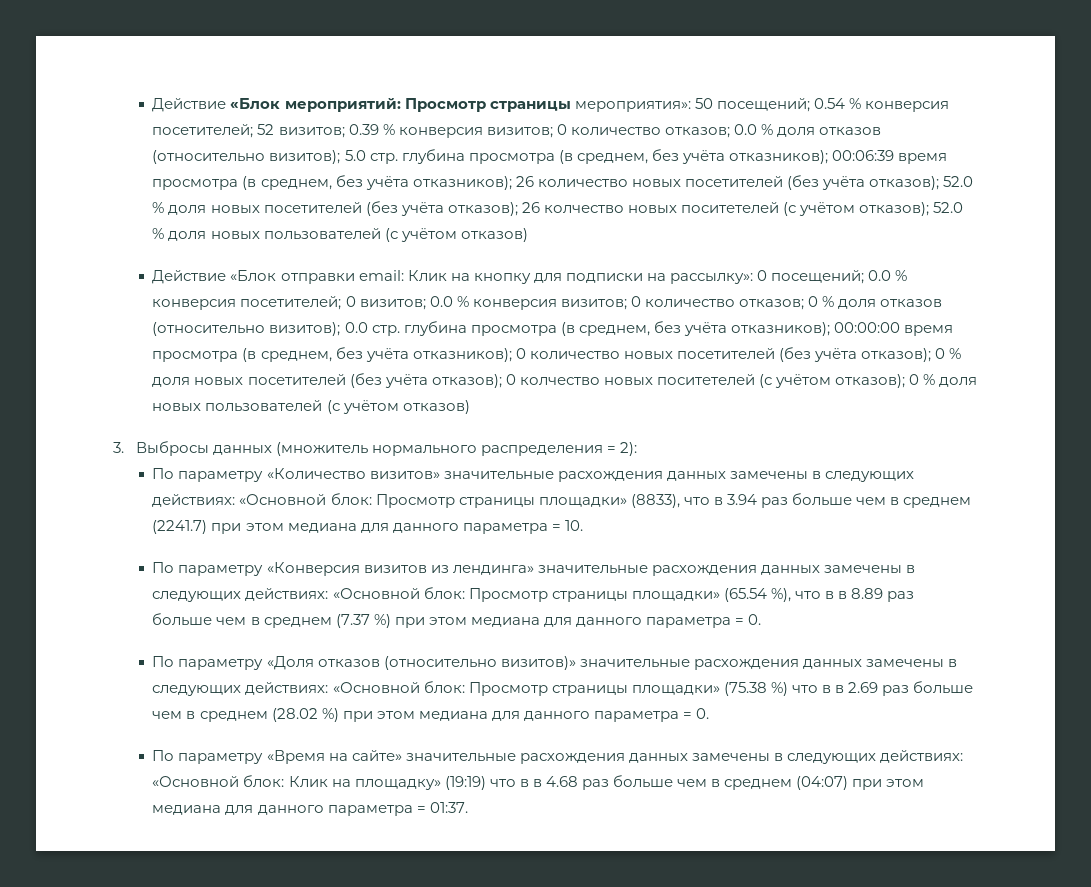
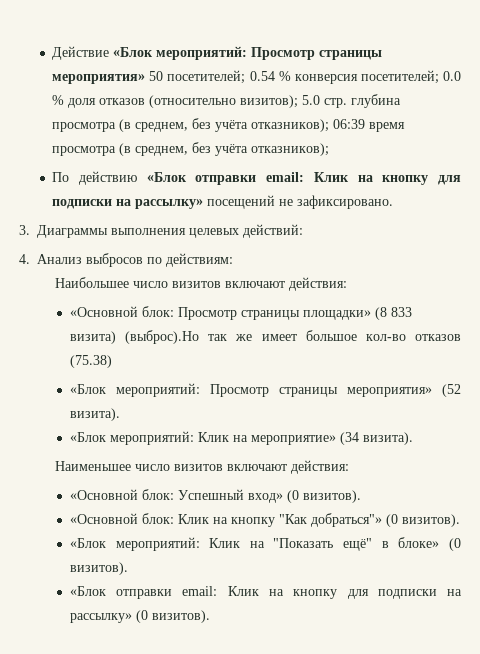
[574,98,810,112] мероприятия»: 50 посещений; -> [52,70,246,84] мероприятия» 50 посетителей;
[257,124,730,138] 52 визитов; 0.39 % конверсия визитов; 0 количество отказов; -> (439, 77) none
[831,150,948,164] [152,175,974,190] [152,201,964,216] [152,228,528,242] [152,270,908,284] [152,296,943,310] [152,321,954,336] [152,347,962,362] [152,373,978,388] [152,400,470,414] [113,441,638,456] [152,468,914,482] [152,493,972,508] [152,520,583,534] [152,562,915,576] [152,587,915,602] [152,613,762,628] [152,656,957,670] [152,681,974,696] [152,708,710,722] [152,750,963,764] [152,775,925,790] [152,802,468,816] 00:06:39 время просмотра (в среднем, без учёта отказников); 26 количество новых посетителей (без учёта отказов); 52.0 % доля новых посетителей (без учёта отказов); 26 колчество новых поситетелей (с учётом отказов); 52.0 % доля новых пользователей (с учётом отказов) // Действие «Блок отправки email: Клик на кнопку для подписки на рассылку»: 0 посещений; 0.0 % конверсия посетителей; 0 визитов; 0.0 % конверсия визитов; 0 количество отказов; 0 % доля отказов (относительно визитов); 0.0 стр. глубина просмотра (в среднем, без учёта отказников); 00:00:00 время просмотра (в среднем, без учёта отказников); 0 количество новых посетителей (без учёта отказов); 0 % доля новых посетителей (без учёта отказов); 0 колчество новых поситетелей (с учётом отказов); 0 % доля новых пользователей (с учётом отказов) // 3. Выбросы данных (множитель нормального распределения = 2): // По параметру «Количество визитов» значительные расхождения данных замечены в следующих действиях: «Основной блок: Просмотр страницы площадки» (8833), что в 3.94 раз больше чем в среднем (2241.7) при этом медиана для данного параметра = 10. // По параметру «Конверсия визитов из лендинга» значительные расхождения данных замечены в следующих действиях: «Основной блок: Просмотр страницы площадки» (65.54 %), что в в 8.89 раз больше чем в среднем (7.37 %) при этом медиана для данного параметра = 0. // По параметру «Доля отказов (относительно визитов)» значительные расхождения данных замечены в следующих действиях: «Основной блок: Просмотр страницы площадки» (75.38 %) что в в 2.69 раз больше чем в среднем (28.02 %) при этом медиана для данного параметра = 0. // По параметру «Время на сайте» значительные расхождения данных замечены в следующих действиях: «Основной блок: Клик на площадку» (19:19) что в в 4.68 раз больше чем в среднем (04:07) при этом медиана для данного параметра = 01:37. -> [333,119,406,132] [52,142,330,156] [52,171,462,185] [52,195,394,209] [19,224,303,238] [19,253,233,267] [54,277,347,291] [69,306,412,320] [69,330,461,344] [69,355,112,368] [69,383,461,397] [69,408,120,421] [69,431,413,445] [54,460,349,474] [69,489,361,503] [69,513,460,527] [69,537,461,551] [69,562,128,575] [69,586,462,599] [69,610,210,623] 06:39 время просмотра (в среднем, без учёта отказников); // По действию «Блок отправки email: Клик на кнопку для подписки на рассылку» посещений не зафиксировано. // 3. Диаграммы выполнения целевых действий: // 4. Анализ выбросов по действиям: // Наибольшее число визитов включают действия: // «Основной блок: Просмотр страницы площадки» (8 833 визита) (выброс).Но так же имеет большое кол-во отказов (75.38) // «Блок мероприятий: Просмотр страницы мероприятия» (52 визита). // «Блок мероприятий: Клик на мероприятие» (34 визита). // Наименьшее число визитов включают действия: // «Основной блок: Успешный вход» (0 визитов). // «Основной блок: Клик на кнопку "Как добраться"» (0 визитов). // «Блок мероприятий: Клик на "Показать ещё" в блоке» (0 визитов). // «Блок отправки email: Клик на кнопку для подписки на рассылку» (0 визитов).

